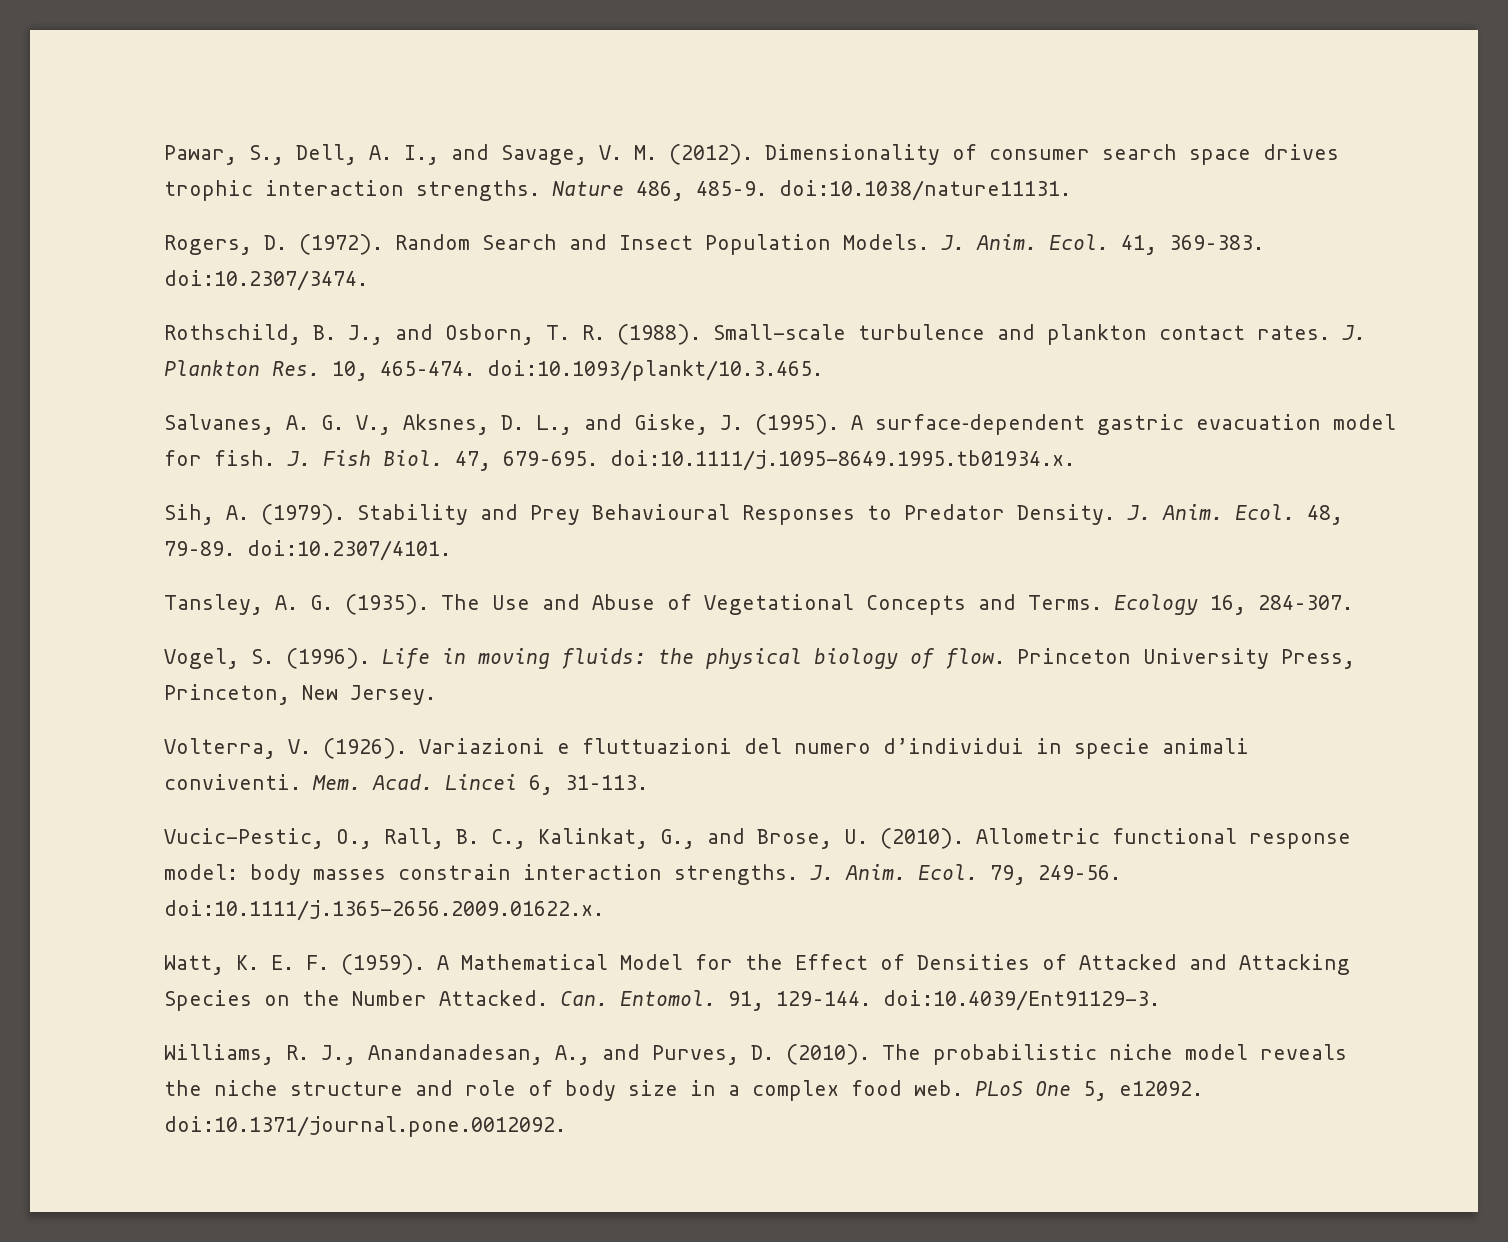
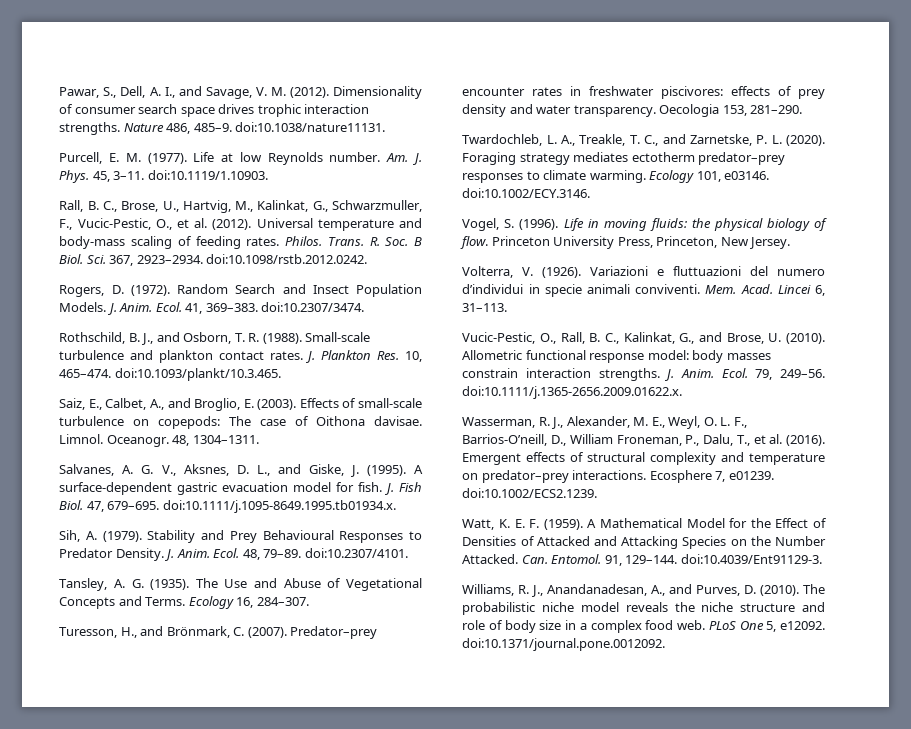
(1072, 190) none -> [59,152,422,165] [59,170,268,183] [59,200,422,213] [59,218,423,231] [59,236,422,249] [59,254,368,266] // Purcell, E. M. (1977). Life at low Reynolds number. Am. J. Phys. 45, 3–11. doi:10.1119/1.10903. // Rall, B. C., Brose, U., Hartvig, M., Kalinkat, G., Schwarzmuller, F., Vucic-Pestic, O., et al. (2012). Universal temperature and body-mass scaling of feeding rates. Philos. Trans. R. Soc. B Biol. Sci. 367, 2923–2934. doi:10.1098/rstb.2012.0242.
(824, 370) none -> [59,398,423,411] [59,416,422,429] [59,434,259,447] // Saiz, E., Calbet, A., and Broglio, E. (2003). Effects of small-scale turbulence on copepods: The case of Oithona davisae. Limnol. Oceanogr. 48, 1304–1311.
(1354, 602) none -> [59,626,378,639] [462,86,825,99] [462,104,803,117] [462,134,825,146] [462,152,786,165] [462,170,770,183] [462,188,591,198] // Turesson, H., and Brönmark, C. (2007). Predator–prey encounter rates in freshwater piscivores: effects of prey density and water transparency. Oecologia 153, 281–290. // Twardochleb, L. A., Treakle, T. C., and Zarnetske, P. L. (2020). Foraging strategy mediates ectotherm predator–prey responses to climate warming. Ecology 101, e03146. doi:10.1002/ECY.3146.
(605, 910) none -> [462,416,747,429] [462,434,825,446] [462,452,825,465] [462,470,774,483] [462,488,598,498] // Wasserman, R. J., Alexander, M. E., Weyl, O. L. F., Barrios-O’neill, D., William Froneman, P., Dalu, T., et al. (2016). Emergent effects of structural complexity and temperature on predator–prey interactions. Ecosphere 7, e01239. doi:10.1002/ECS2.1239.

